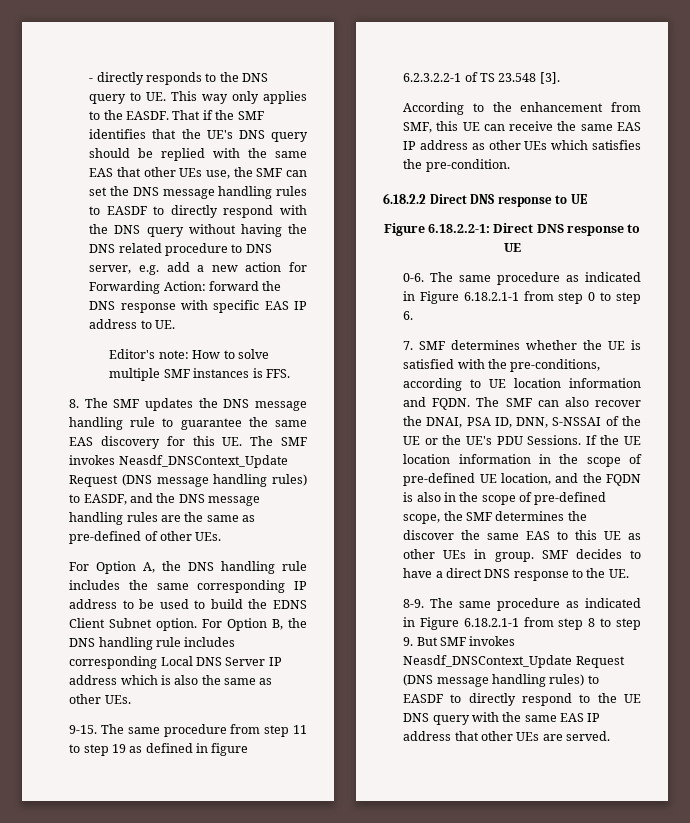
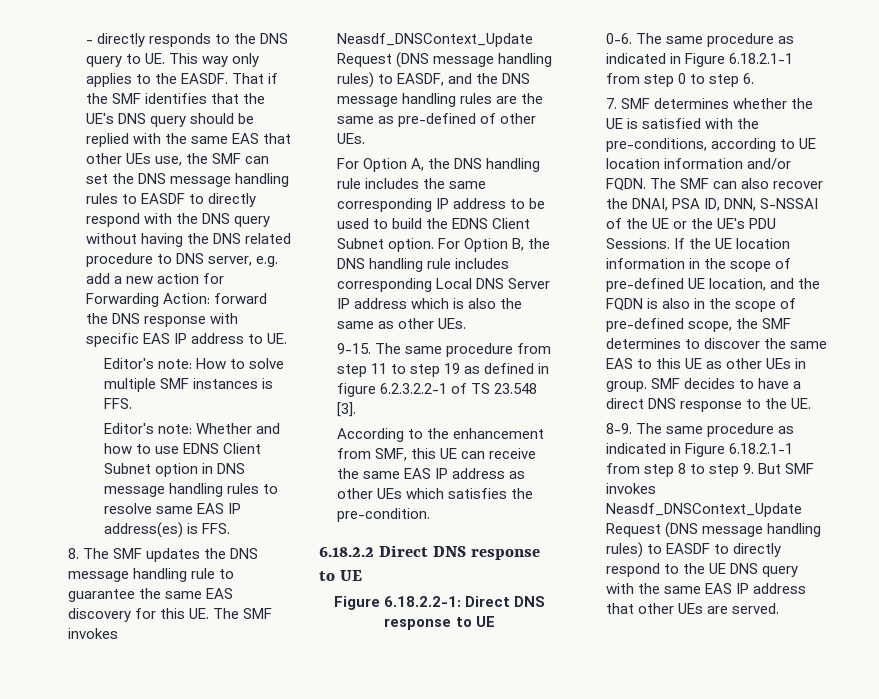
(290, 373) none -> [103,423,280,434] [103,443,261,454] [103,463,245,477] [103,483,278,497] [103,503,241,514] [103,522,230,538] // Editor's note: Whether and how to use EDNS Client Subnet option in DNS message handling rules to resolve same EAS IP address(es) is FFS.
[403,397,427,407] and -> [746,158,791,170] and/or
[567,511,587,521] the -> [684,339,700,349] to

